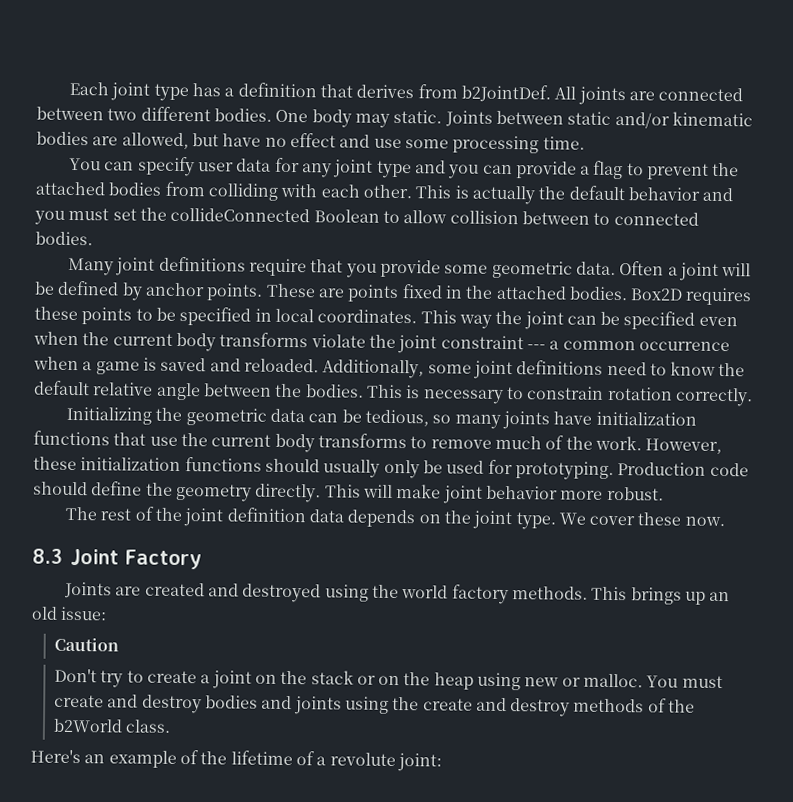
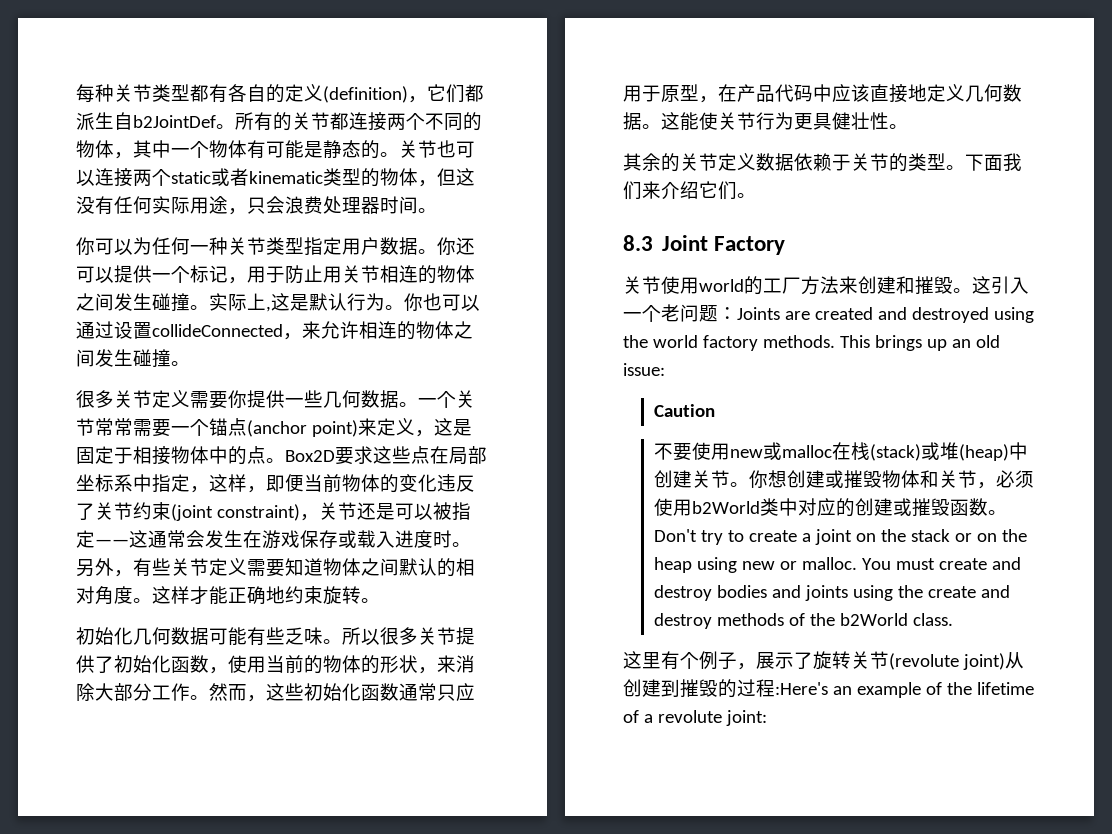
[68,81,744,106] [36,106,753,129] [36,131,585,154] [68,156,740,180] [35,181,734,205] [34,207,699,226] [35,231,93,246] [67,256,752,281] [34,280,753,306] [34,306,738,330] [33,331,730,354] [33,356,746,380] [34,380,753,407] [65,406,697,430] [33,430,723,455] [33,456,749,481] [33,481,664,504] [64,506,725,530] [32,548,202,570] Each joint type has a definition that derives from b2JointDef. All joints are connected between two different bodies. One body may static. Joints between static and/or kinematic bodies are allowed, but have no effect and use some processing time. // You can specify user data for any joint type and you can provide a flag to prevent the attached bodies from colliding with each other. This is actually the default behavior and you must set the collideConnected Boolean to allow collision between to connected bodies. // Many joint definitions require that you provide some geometric data. Often a joint will be defined by anchor points. These are points fixed in the attached bodies. Box2D requires these points to be specified in local coordinates. This way the joint can be specified even when the current body transforms violate the joint constraint --- a common occurrence when a game is saved and reloaded. Additionally, some joint definitions need to know the default relative angle between the bodies. This is necessary to constrain rotation correctly. // Initializing the geometric data can be tedious, so many joints have initialization functions that use the current body transforms to remove much of the work. However, these initialization functions should usually only be used for prototyping. Production code should define the geometry directly. This will make joint behavior more robust. // The rest of the joint definition data depends on the joint type. We cover these now. // 8.3 Joint Factory // -> [76,84,484,103] [76,112,482,131] [76,140,475,159] [76,168,475,187] [76,196,437,215] [76,237,475,256] [76,265,475,284] [76,293,480,312] [76,321,473,340] [76,349,190,368] [76,390,475,409] [76,418,472,437] [76,446,487,465] [76,474,475,493] [76,502,471,521] [76,530,471,549] [76,558,475,577] [76,586,380,605] [76,627,475,646] [76,655,475,674] [76,683,475,702] [623,84,1022,103] [623,112,908,131] [623,153,1022,172] [623,181,756,200] [623,235,786,255] [623,276,1029,295] [623,304,737,322] 每种关节类型都有各自的定义(definition)，它们都派生自b2JointDef。所有的关节都连接两个不同的物体，其中一个物体有可能是静态的。关节也可以连接两个static或者kinematic类型的物体，但这没有任何实际用途，只会浪费处理器时间。 // 你可以为任何一种关节类型指定用户数据。你还可以提供一个标记，用于防止用关节相连的物体之间发生碰撞。实际上,这是默认行为。你也可以通过设置collideConnected，来允许相连的物体之间发生碰撞。 // 很多关节定义需要你提供一些几何数据。一个关节常常需要一个锚点(anchor point)来定义，这是固定于相接物体中的点。Box2D要求这些点在局部坐标系中指定，这样，即便当前物体的变化违反了关节约束(joint constraint)，关节还是可以被指定——这通常会发生在游戏保存或载入进度时。另外，有些关节定义需要知道物体之间默认的相对角度。这样才能正确地约束旋转。 // 初始化几何数据可能有些乏味。所以很多关节提供了初始化函数，使用当前的物体的形状，来消除大部分工作。然而，这些初始化函数通常只应用于原型，在产品代码中应该直接地定义几何数据。这能使关节行为更具健壮性。 // 其余的关节定义数据依赖于关节的类型。下面我们来介绍它们。 // 8.3 Joint Factory // 关节使用world的工厂方法来创建和摧毁。这引入一个老问题：
(119, 644) none -> [654,442,1029,461] [654,470,1035,489] [654,498,1008,517] 不要使用new或malloc在栈(stack)或堆(heap)中创建关节。你想创建或摧毁物体和关节，必须使用b2World类中对应的创建或摧毁函数。
[30,749,81,764] Here's -> [623,651,1024,670] [623,679,828,698] 这里有个例子，展示了旋转关节(revolute joint)从创建到摧毁的过程:Here's

